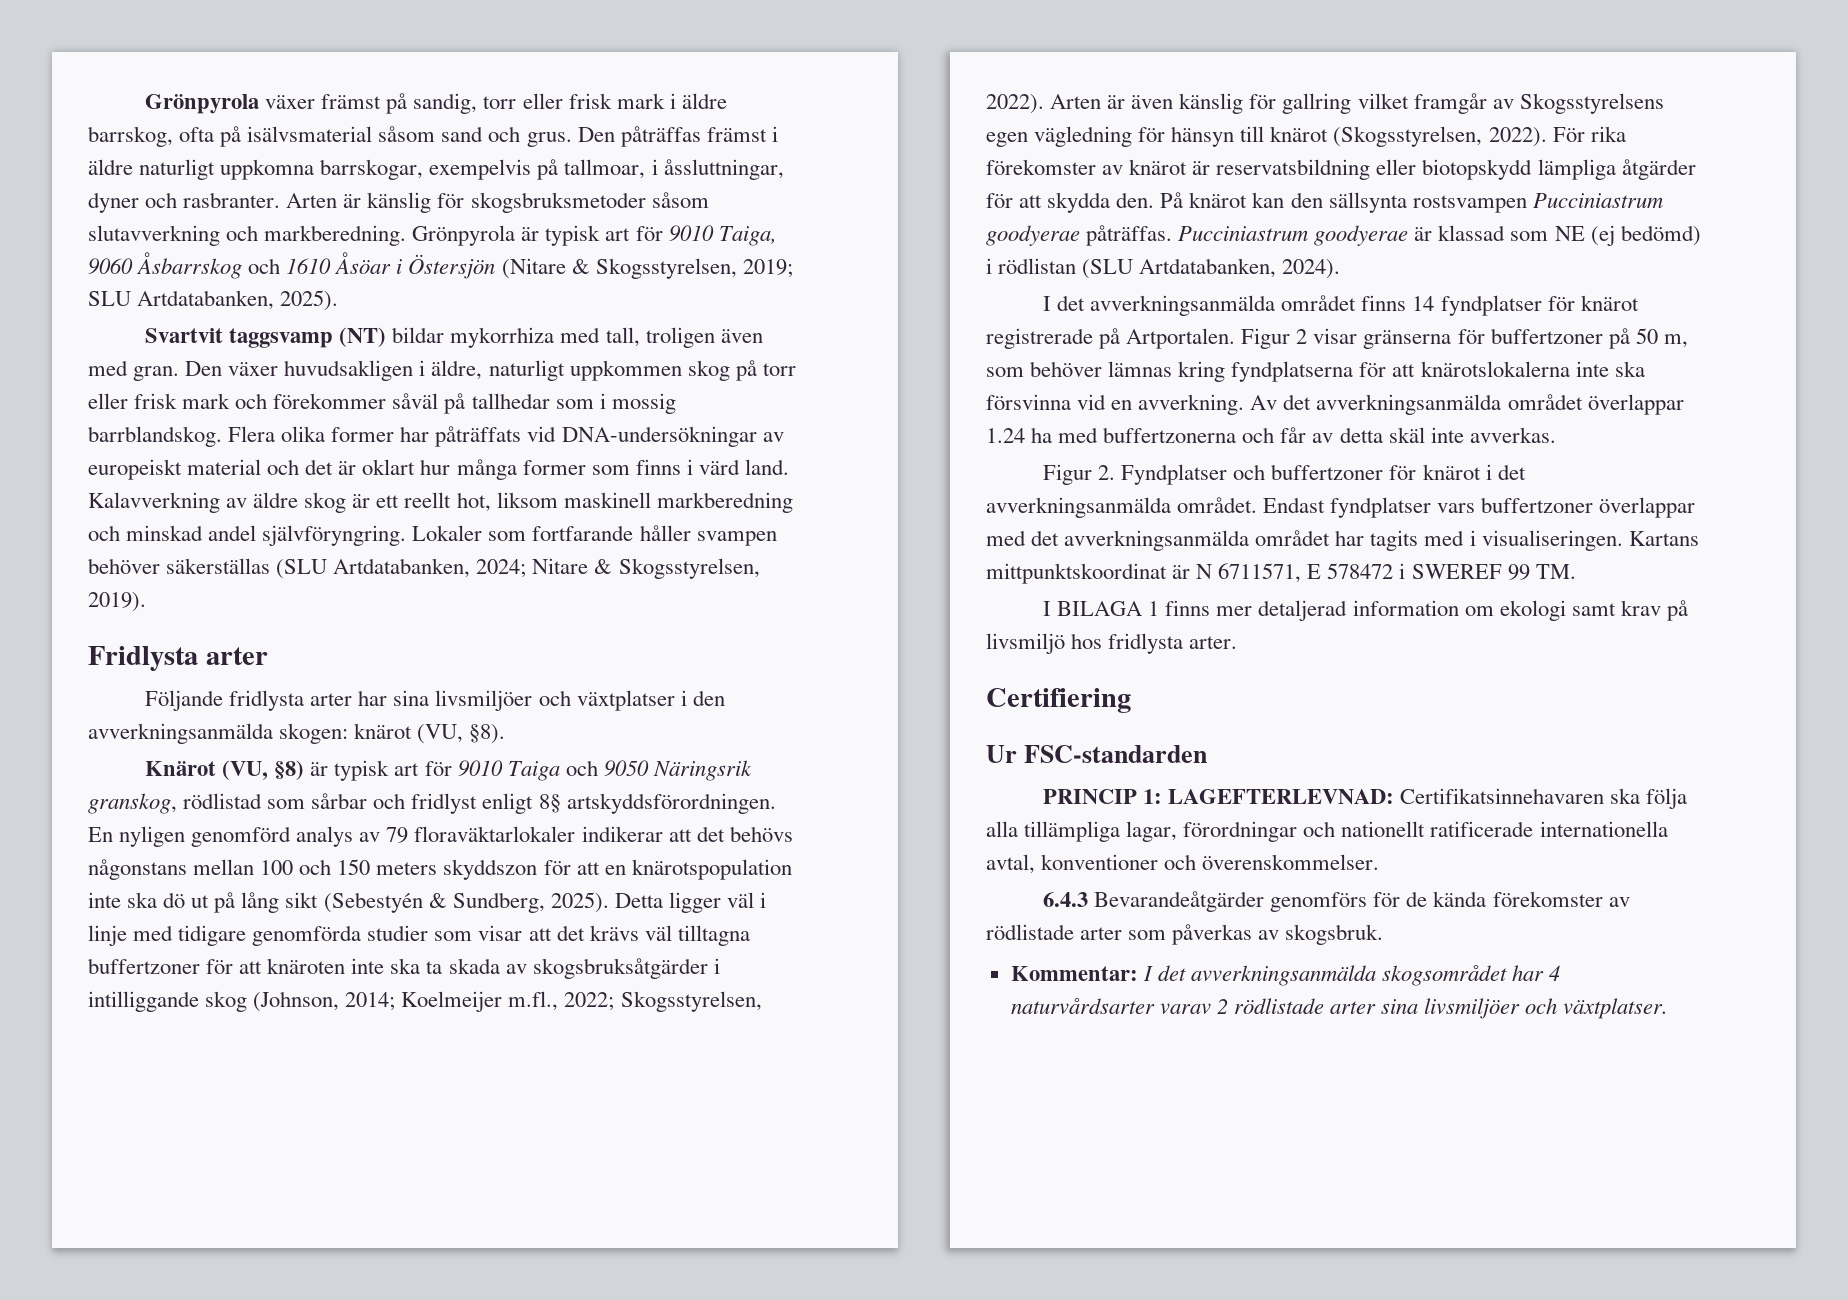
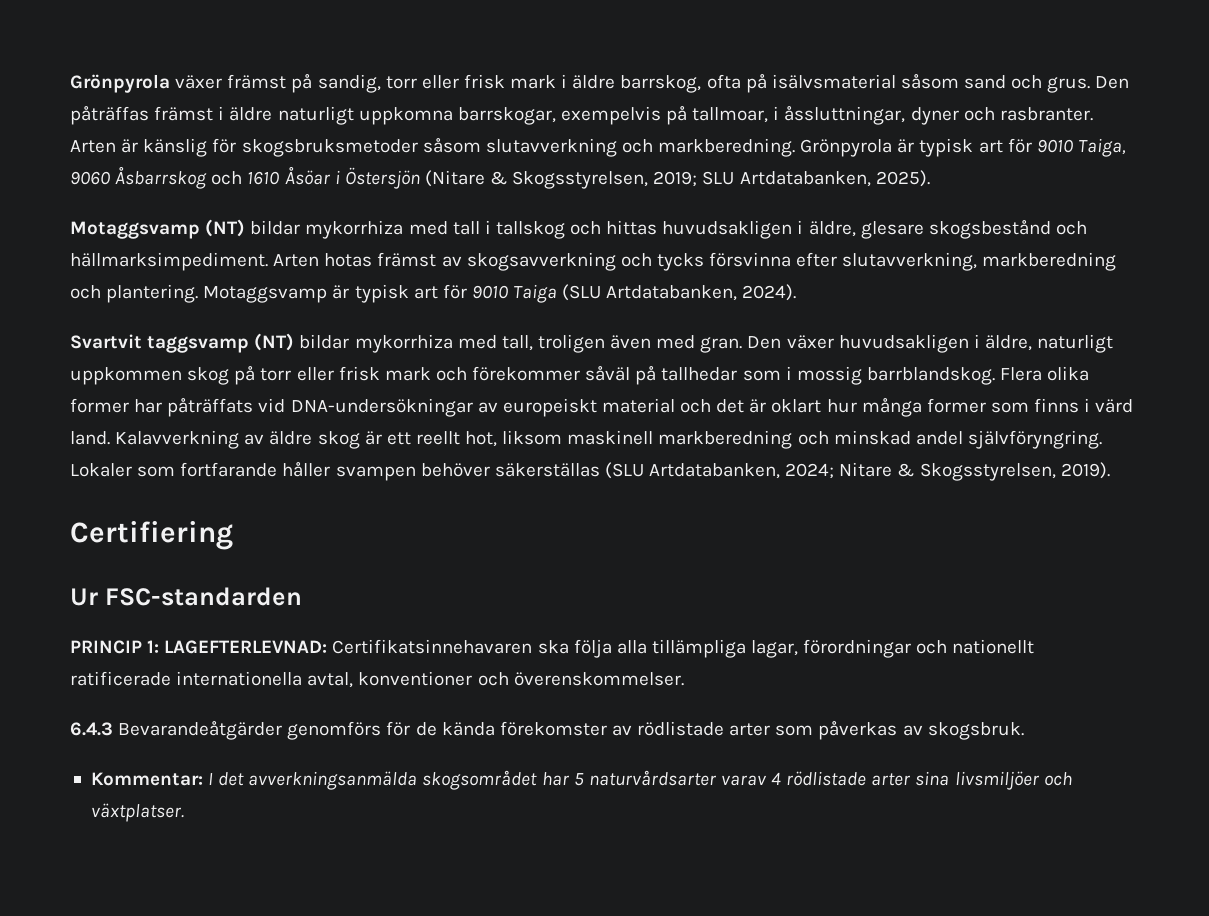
(339, 300) none -> [70,219,1087,239] [70,252,1117,271] [70,284,797,303] // Motaggsvamp (NT) bildar mykorrhiza med tall i tallskog och hittas huvudsakligen i äldre, glesare skogsbestånd och hällmarksimpediment. Arten hotas främst av skogsavverkning och tycks försvinna efter slutavverkning, markberedning och plantering. Motaggsvamp är typisk art för 9010 Taiga (SLU Artdatabanken, 2024).
[88,646,268,671] [145,690,725,711] [88,723,506,744] [145,760,752,781] [88,793,776,814] [88,826,793,847] [88,859,792,880] [88,892,767,913] [88,925,750,946] [88,958,720,979] [88,991,762,1012] [986,93,1664,114] [986,126,1626,147] [986,159,1696,180] [986,192,1663,213] [986,225,1701,246] [986,258,1341,279] [1043,295,1639,316] [986,328,1688,349] [986,361,1645,382] [986,394,1684,415] [986,427,1556,443] [1043,464,1526,485] [986,497,1696,518] [986,530,1699,551] [986,563,1576,584] [1043,600,1688,621] [986,633,1238,654] // Fridlysta arter // Följande fridlysta arter har sina livsmiljöer och växtplatser i den avverkningsanmälda skogen: knärot (VU, §8). // Knärot (VU, §8) är typisk art för 9010 Taiga och 9050 Näringsrik granskog, rödlistad som sårbar och fridlyst enligt 8§ artskyddsförordningen. En nyligen genomförd analys av 79 floraväktarlokaler indikerar att det behövs någonstans mellan 100 och 150 meters skyddszon för att en knärotspopulation inte ska dö ut på lång sikt (Sebestyén & Sundberg, 2025). Detta ligger väl i linje med tidigare genomförda studier som visar att det krävs väl tilltagna buffertzoner för att knäroten inte ska ta skada av skogsbruksåtgärder i intilliggande skog (Johnson, 2014; Koelmeijer m.fl., 2022; Skogsstyrelsen, 2022). Arten är även känslig för gallring vilket framgår av Skogsstyrelsens egen vägledning för hänsyn till knärot (Skogsstyrelsen, 2022). För rika förekomster av knärot är reservatsbildning eller biotopskydd lämpliga åtgärder för att skydda den. På knärot kan den sällsynta rostsvampen Pucciniastrum goodyerae påträffas. Pucciniastrum goodyerae är klassad som NE (ej bedömd) i rödlistan (SLU Artdatabanken, 2024). // I det avverkningsanmälda området finns 14 fyndplatser för knärot registrerade på Artportalen. Figur 2 visar gränserna för buffertzoner på 50 m, som behöver lämnas kring fyndplatserna för att knärotslokalerna inte ska försvinna vid en avverkning. Av det avverkningsanmälda området överlappar 1.24 ha med buffertzonerna och får av detta skäl inte avverkas. // Figur 2. Fyndplatser och buffertzoner för knärot i det avverkningsanmälda området. Endast fyndplatser vars buffertzoner överlappar med det avverkningsanmälda området har tagits med i visualiseringen. Kartans mittpunktskoordinat är N 6711571, E 578472 i SWEREF 99 TM. // I BILAGA 1 finns mer detaljerad information om ekologi samt krav på livsmiljö hos fridlysta arter. -> (1110, 470) none
[1549,965,1561,981] 4 -> [573,773,584,786] 5
[1216,999,1228,1014] 2 -> [771,772,782,785] 4

